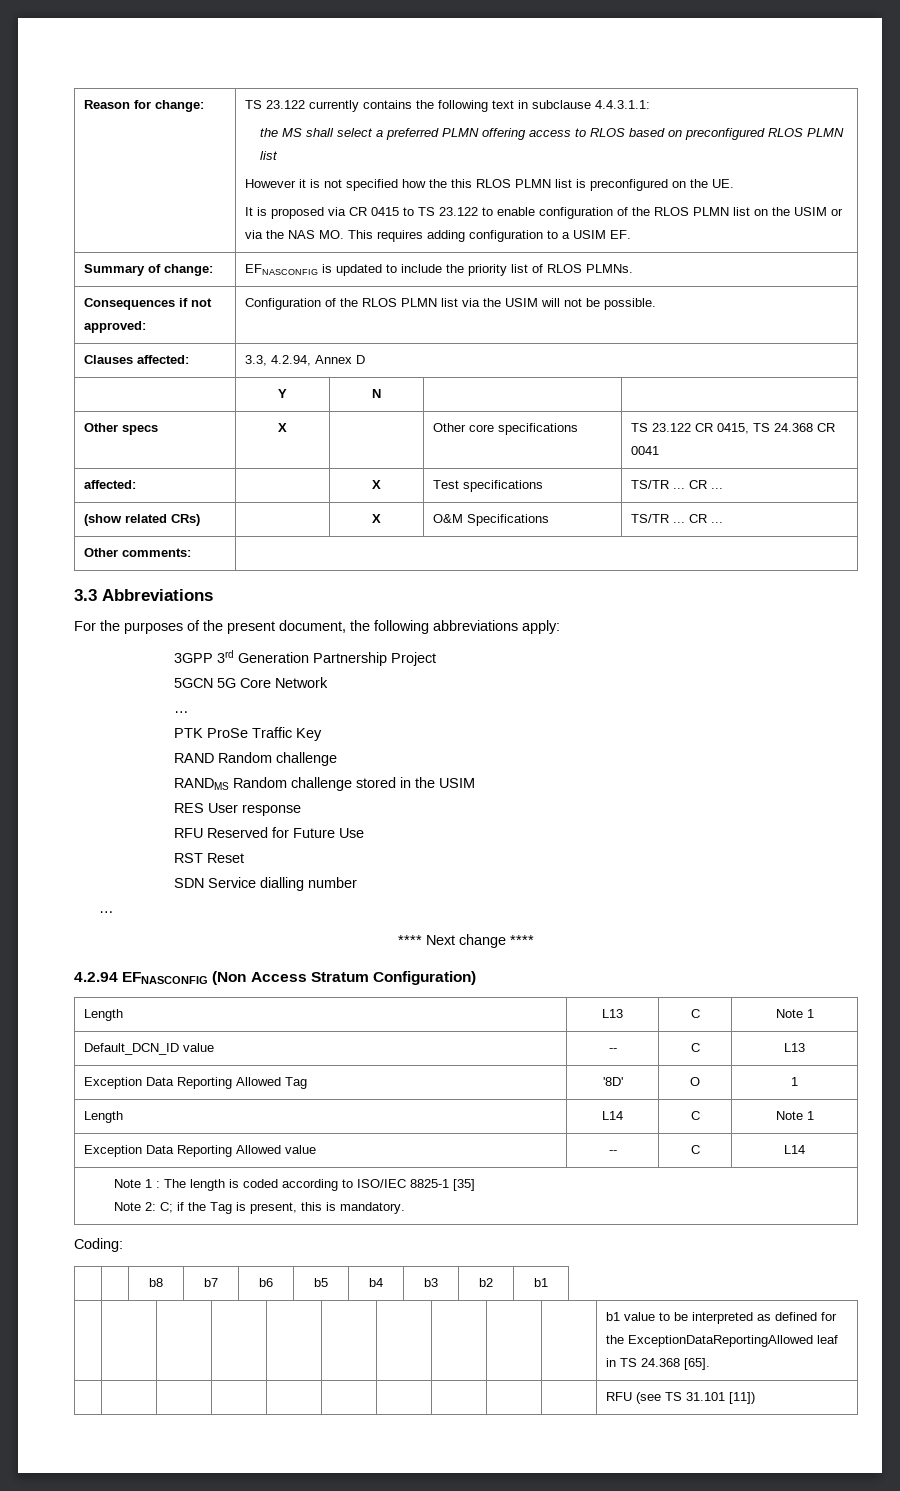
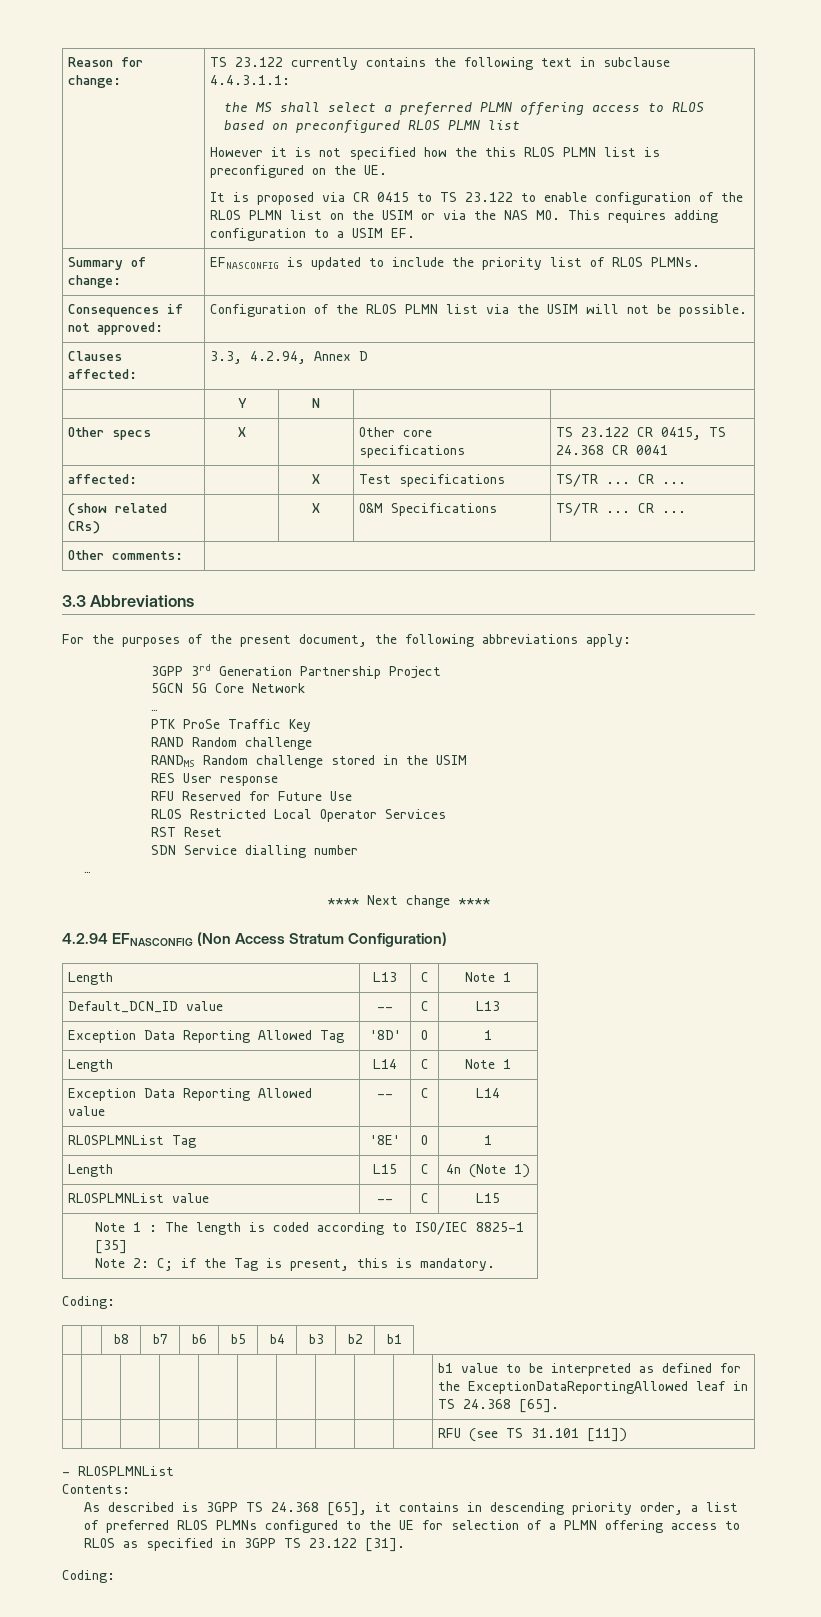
(364, 833) none -> [151,809,447,822] // RLOS Restricted Local Operator Services
(806, 1149) none -> [68,1135,197,1148] [370,1135,400,1145] [421,1135,428,1145] [484,1135,492,1145] [68,1164,114,1177] [373,1164,397,1174] [420,1164,429,1174] [446,1164,530,1178] [68,1193,210,1203] [377,1199,393,1203] [420,1193,429,1203] [476,1193,500,1203] // RLOSPLMNList Tag | '8E' | O | 1 // Length | L15 | C | 4n (Note 1) // RLOSPLMNList value | -- | C | L15
(756, 1398) none -> [62,1466,174,1476] [62,1484,130,1494] [84,1502,739,1516] [84,1520,741,1533] [84,1538,406,1552] [62,1570,115,1583] // - RLOSPLMNList // Contents: // As described is 3GPP TS 24.368 [65], it contains in descending priority order, a list of preferred RLOS PLMNs configured to the UE for selection of a PLMN offering access to RLOS as specified in 3GPP TS 23.122 [31]. // Coding:

